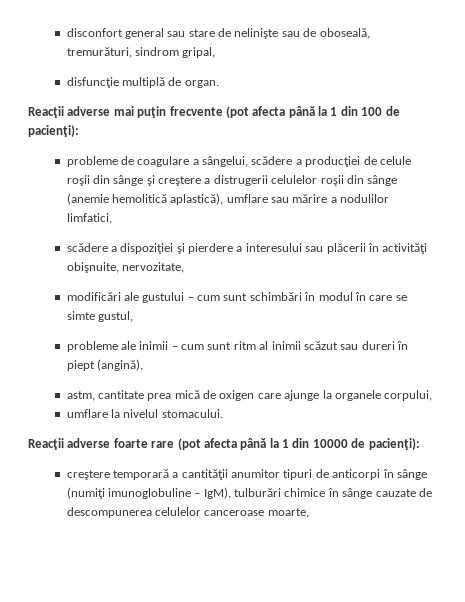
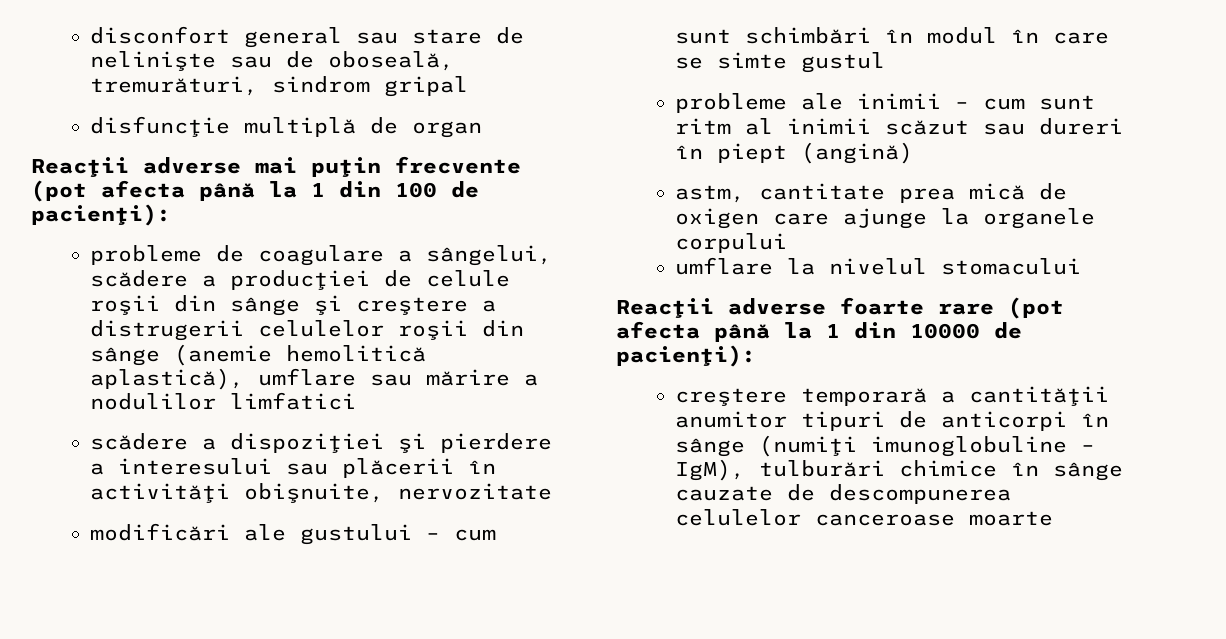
[182,47,216,58] gripal, -> [384,76,469,97] gripal
[184,80,219,88] organ. -> [412,121,483,138] organ
[66,213,112,224] limfatici, -> [230,392,357,410] limfatici
[121,262,184,273] nervozitate, -> [398,483,553,500] nervozitate
[97,311,133,322] gustul, -> [801,52,886,73] gustul
[96,359,143,371] (angină), -> [801,142,914,164] (angină)
[384,390,433,401] corpului, -> [675,233,788,253] corpului
[161,409,223,418] stomacului. -> [941,258,1082,275] stomacului
[267,508,309,518] moarte, -> [969,511,1054,526] moarte

